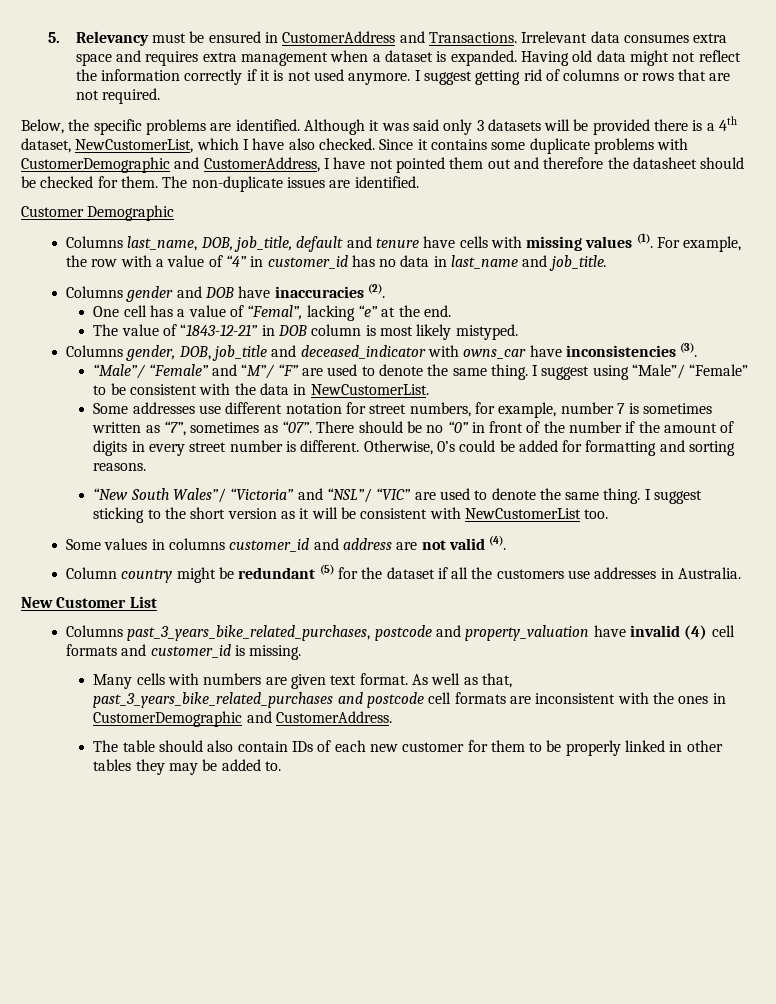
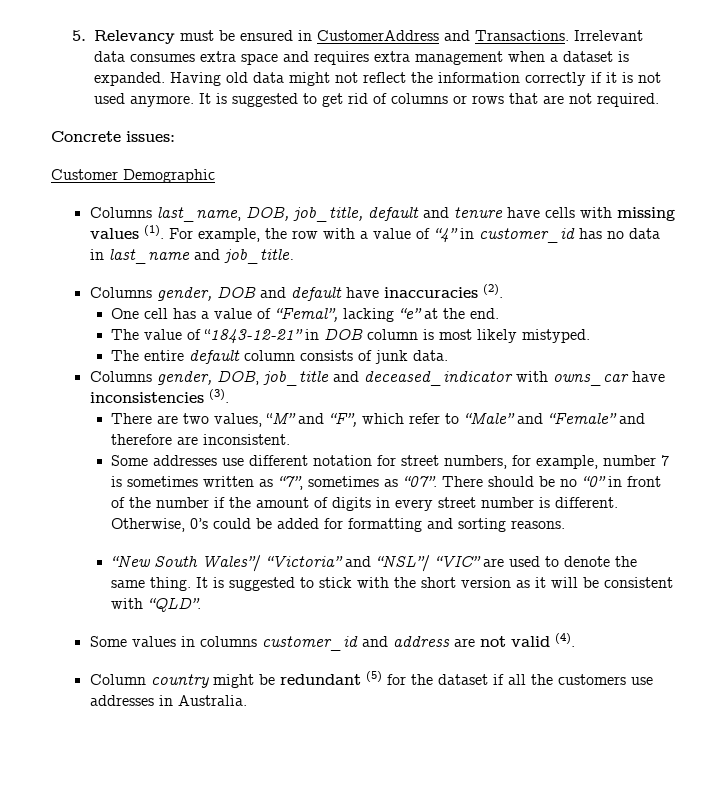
[414,70,521,85] I suggest getting -> [199,93,344,107] It is suggested to get
[21,116,738,135] [21,138,689,154] [21,157,745,173] [21,176,419,192] Below, the specific problems are identified. Although it was said only 3 datasets will be provided there is a 4th dataset, NewCustomerList, which I have also checked. Since it contains some duplicate problems with CustomerDemographic and CustomerAddress, I have not pointed them out and therefore the datasheet should be checked for them. The non-duplicate issues are identified. -> [51,131,175,142] Concrete issues:
[126,286,234,302] gender and DOB -> [156,286,342,301] gender, DOB and default
(518, 332) none -> [111,350,449,364] // The entire default column consists of junk data.
[93,364,749,380] [93,383,429,395] “Male”/ “Female” and “M”/ “F” are used to denote the same thing. I suggest using “Male”/ “Female” to be consistent with the data in NewCustomerList. -> [111,412,646,427] [111,434,291,445] There are two values, “M” and “F”, which refer to “Male” and “Female” and therefore are inconsistent.
[644,489,703,504] [93,507,161,523] I suggest sticking to -> [196,577,390,591] It is suggested to stick with
[464,508,609,519] NewCustomerList too. -> [148,597,202,612] “QLD”.
[21,596,157,608] [65,625,735,641] [65,644,302,660] [93,673,512,689] [93,692,726,708] [93,711,392,727] [93,740,723,756] [93,759,281,775] // New Customer List // Columns past_3_years_bike_related_purchases, postcode and property_valuation have invalid (4) cell formats and customer_id is missing. // Many cells with numbers are given text format. As well as that, past_3_years_bike_related_purchases and postcode cell formats are inconsistent with the ones in CustomerDemographic and CustomerAddress. // The table should also contain IDs of each new customer for them to be properly linked in other tables they may be added to. -> (247, 700) none

